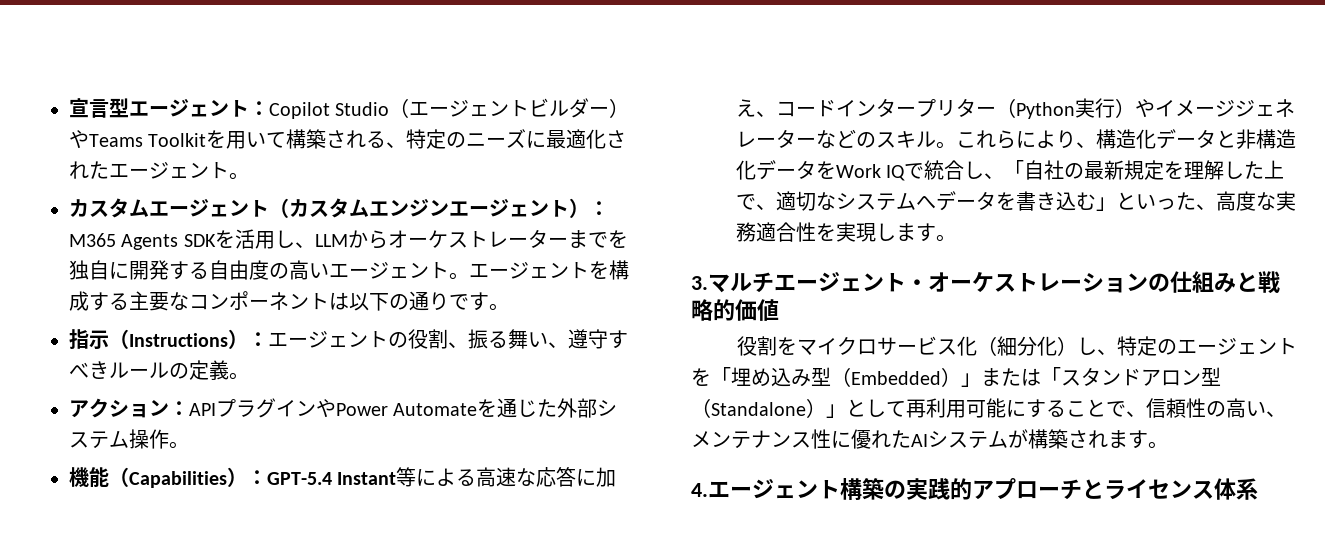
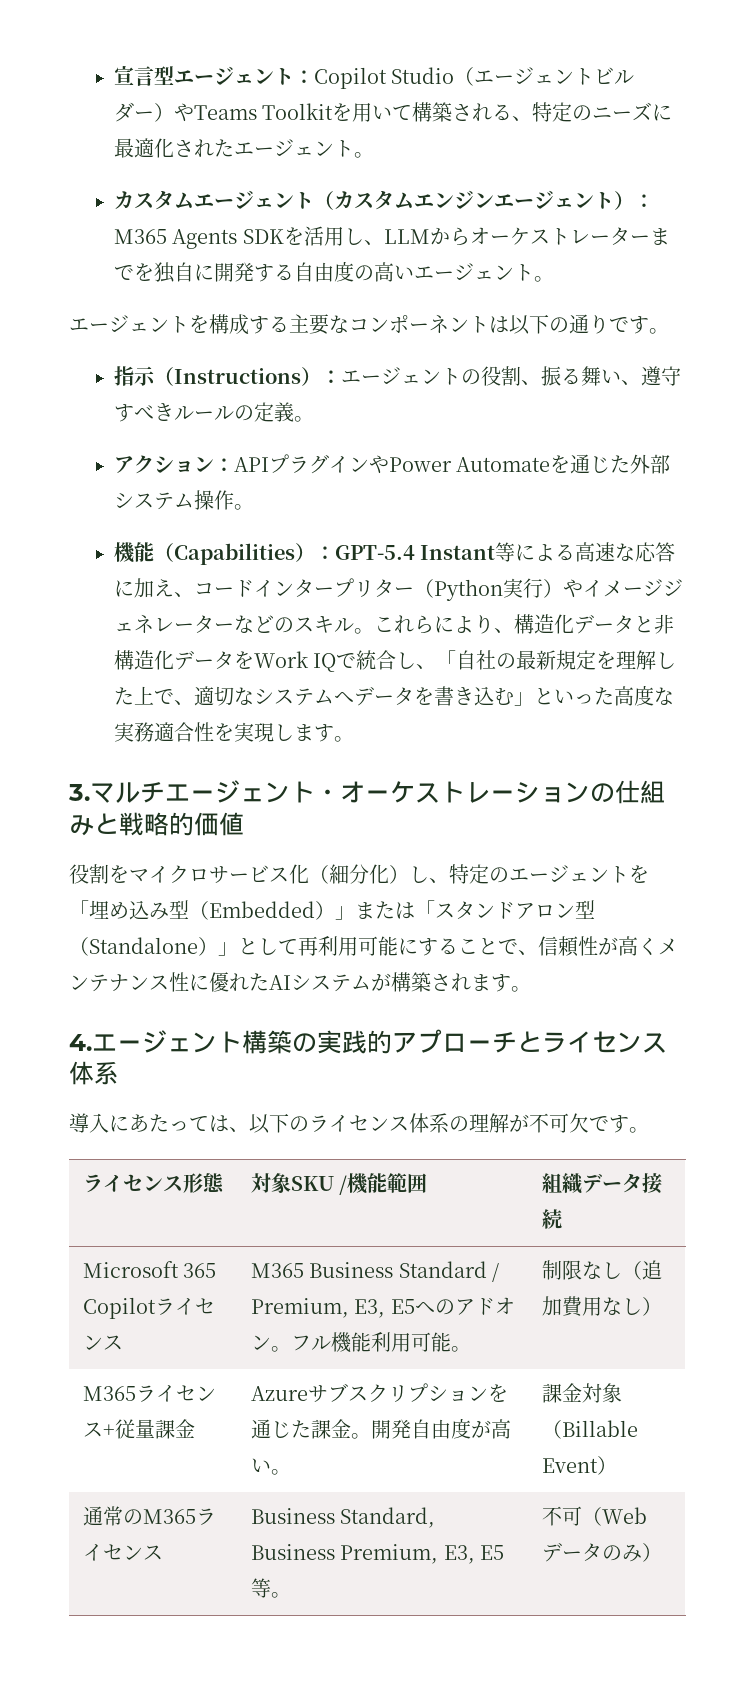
(470, 276) none -> (554, 279) //
[1196,204,1217,210] 、 -> (614, 696) none
[1206,398,1286,418] の高い、 -> [598,936,658,956] が高く
(1258, 489) none -> [69,1113,649,1134] [82,1173,225,1193] [250,1173,428,1195] [541,1173,662,1194] [541,1209,562,1229] [82,1261,217,1278] [82,1297,215,1319] [82,1335,123,1350] [250,1261,500,1282] [250,1297,515,1318] [250,1332,471,1353] [541,1260,662,1280] [541,1296,662,1317] [82,1385,216,1402] [82,1419,195,1439] [250,1383,508,1402] [250,1418,511,1439] [250,1458,291,1475] [541,1383,622,1403] [541,1420,638,1439] [541,1456,617,1475] [82,1506,216,1526] [82,1544,163,1561] [250,1507,436,1528] [250,1544,505,1564] [250,1578,291,1598] [541,1506,647,1526] [541,1542,662,1562] // 導入にあたっては、以下のライセンス体系の理解が不可欠です。 // ライセンス形態 | 対象SKU /機能範囲 | 組織データ接続 // Microsoft 365 Copilotライセンス | M365 Business Standard / Premium, E3, E5へのアドオン。フル機能利用可能。 | 制限なし（追加費用なし） // M365ライセンス+従量課金 | Azureサブスクリプションを通じた課金。開発自由度が高い。 | 課金対象（Billable Event） // 通常のM365ライセンス | Business Standard, Business Premium, E3, E5等。 | 不可（Webデータのみ）

